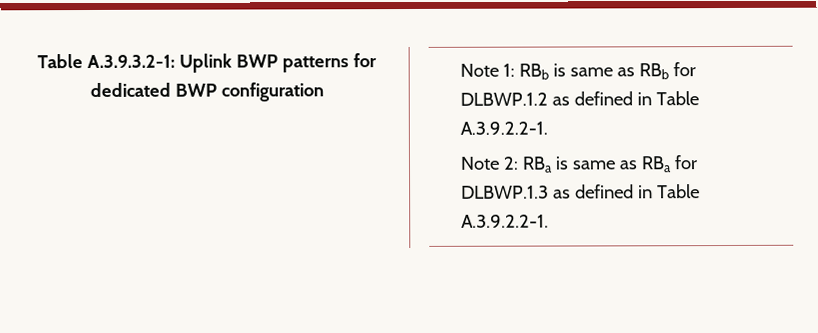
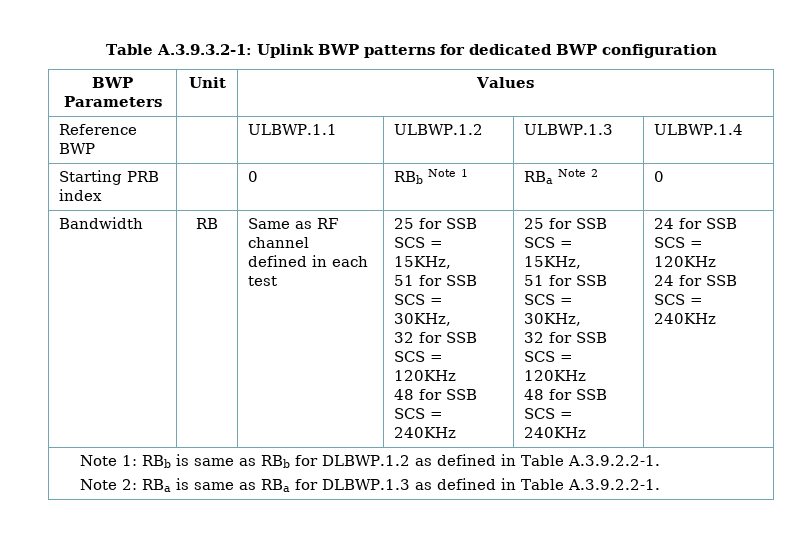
(324, 92) none -> [92,77,133,88] [63,96,162,107] [188,77,226,88] [476,77,535,88] [59,124,138,135] [59,143,96,154] [248,124,338,135] [394,124,484,135] [524,124,614,135] [654,124,744,135] [59,170,160,185] [59,189,103,201] [248,171,259,182] [394,169,469,184] [524,169,599,184] [654,171,665,182] [59,217,144,229] [196,218,218,229] [248,218,339,229] [248,237,310,248] [248,255,369,267] [248,276,278,286] [394,218,478,229] [394,237,444,248] [394,256,452,269] [394,275,478,286] [394,294,444,305] [394,313,452,326] [394,332,478,343] [394,351,444,362] [394,370,457,381] [394,389,478,400] [394,408,444,419] [394,427,457,438] [524,218,608,229] [524,237,574,248] [524,256,582,269] [524,275,608,286] [524,294,574,305] [524,313,582,326] [524,332,608,343] [524,351,574,362] [524,370,587,381] [524,389,608,400] [524,408,574,419] [524,427,587,438] [654,218,738,229] [654,237,704,248] [654,256,717,267] [654,275,738,286] [654,294,704,305] [654,313,717,324] // BWP Parameters | Unit | Values // Reference BWP | | ULBWP.1.1 | ULBWP.1.2 | ULBWP.1.3 | ULBWP.1.4 // Starting PRB index | | 0 | RBb Note 1 | RBa Note 2 | 0 // Bandwidth | RB | Same as RF channel defined in each test | 25 for SSB SCS = 15KHz, // 51 for SSB SCS = 30KHz, // 32 for SSB SCS = 120KHz // 48 for SSB SCS = 240KHz | 25 for SSB SCS = 15KHz, // 51 for SSB SCS = 30KHz, // 32 for SSB SCS = 120KHz // 48 for SSB SCS = 240KHz | 24 for SSB SCS = 120KHz // 24 for SSB SCS = 240KHz

